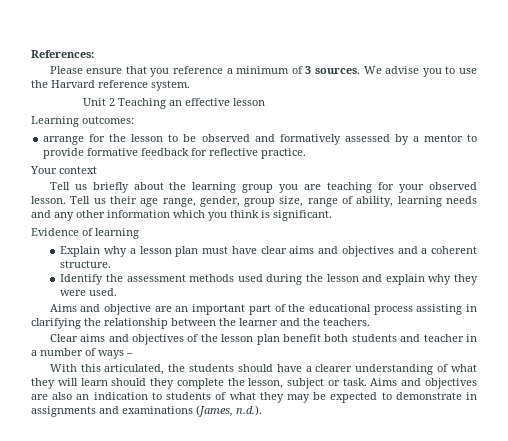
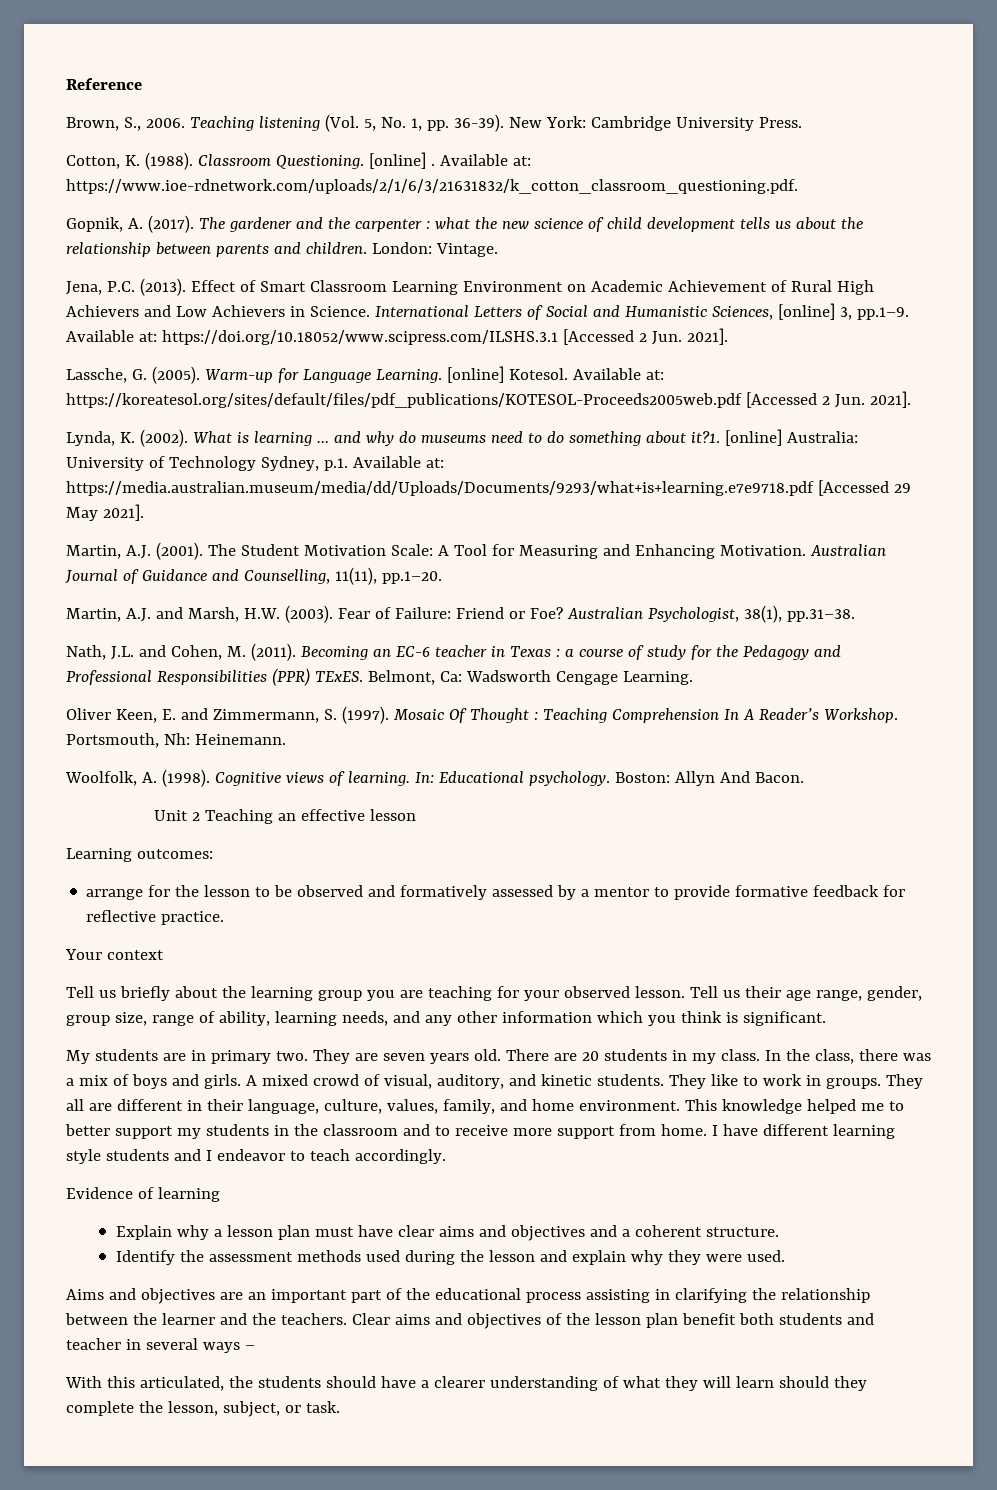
[31,50,94,58] [49,66,478,77] [31,80,190,91] References: // Please ensure that you reference a minimum of 3 sources. We advise you to use the Harvard reference system. -> [66,78,142,90] [66,114,802,132] [66,152,531,170] [66,179,798,194] [66,215,863,233] [66,242,498,257] [66,278,874,296] [66,303,909,320] [66,328,728,345] [66,366,664,384] [66,391,911,408] [66,429,858,447] [66,456,444,471] [66,480,911,496] [66,504,144,521] [66,542,886,560] [65,567,442,585] [66,605,855,623] [66,643,841,661] [66,668,693,686] [66,706,898,724] [66,733,286,748] [65,769,804,787] Reference // Brown, S., 2006. Teaching listening (Vol. 5, No. 1, pp. 36-39). New York: Cambridge University Press. // Cotton, K. (1988). Classroom Questioning. [online] . Available at: https://www.ioe-rdnetwork.com/uploads/2/1/6/3/21631832/k_cotton_classroom_questioning.pdf. // Gopnik, A. (2017). The gardener and the carpenter : what the new science of child development tells us about the relationship between parents and children. London: Vintage. // Jena, P.C. (2013). Effect of Smart Classroom Learning Environment on Academic Achievement of Rural High Achievers and Low Achievers in Science. International Letters of Social and Humanistic Sciences, [online] 3, pp.1–9. Available at: https://doi.org/10.18052/www.scipress.com/ILSHS.3.1 [Accessed 2 Jun. 2021]. // Lassche, G. (2005). Warm-up for Language Learning. [online] Kotesol. Available at: https://koreatesol.org/sites/default/files/pdf_publications/KOTESOL-Proceeds2005web.pdf [Accessed 2 Jun. 2021]. // Lynda, K. (2002). What is learning … and why do museums need to do something about it?1. [online] Australia: University of Technology Sydney, p.1. Available at: https://media.australian.museum/media/dd/Uploads/Documents/9293/what+is+learning.e7e9718.pdf [Accessed 29 May 2021]. // Martin, A.J. (2001). The Student Motivation Scale: A Tool for Measuring and Enhancing Motivation. Australian Journal of Guidance and Counselling, 11(11), pp.1–20. // Martin, A.J. and Marsh, H.W. (2003). Fear of Failure: Friend or Foe? Australian Psychologist, 38(1), pp.31–38. // Nath, J.L. and Cohen, M. (2011). Becoming an EC-6 teacher in Texas : a course of study for the Pedagogy and Professional Responsibilities (PPR) TExES. Belmont, Ca: Wadsworth Cengage Learning. // Oliver Keen, E. and Zimmermann, S. (1997). Mosaic Of Thought : Teaching Comprehension In A Reader’s Workshop. Portsmouth, Nh: Heinemann. // Woolfolk, A. (1998). Cognitive views of learning. In: Educational psychology. Boston: Allyn And Bacon.
[446,196,478,204] needs -> [341,1011,388,1026] needs,
(332, 215) none -> [66,1049,931,1064] [66,1074,923,1089] [66,1099,904,1114] [65,1124,895,1139] [66,1149,446,1164] // My students are in primary two. They are seven years old. There are 20 students in my class. In the class, there was a mix of boys and girls. A mixed crowd of visual, auditory, and kinetic students. They like to work in groups. They all are different in their language, culture, values, family, and home environment. This knowledge helped me to better support my students in the classroom and to receive more support from home. I have different learning style students and I endeavor to teach accordingly.
[104,304,152,315] objective -> [140,1288,215,1304] objectives
(370, 322) // -> (347, 1319) none
[31,348,96,356] a number of -> [145,1338,198,1350] several
[287,378,325,389] subject -> [222,1401,280,1417] subject,
[370,378,478,389] [31,392,478,403] [31,405,262,417] Aims and objectives are also an indication to students of what they may be expected to demonstrate in assignments and examinations (James, n.d.). -> (340, 1407) none

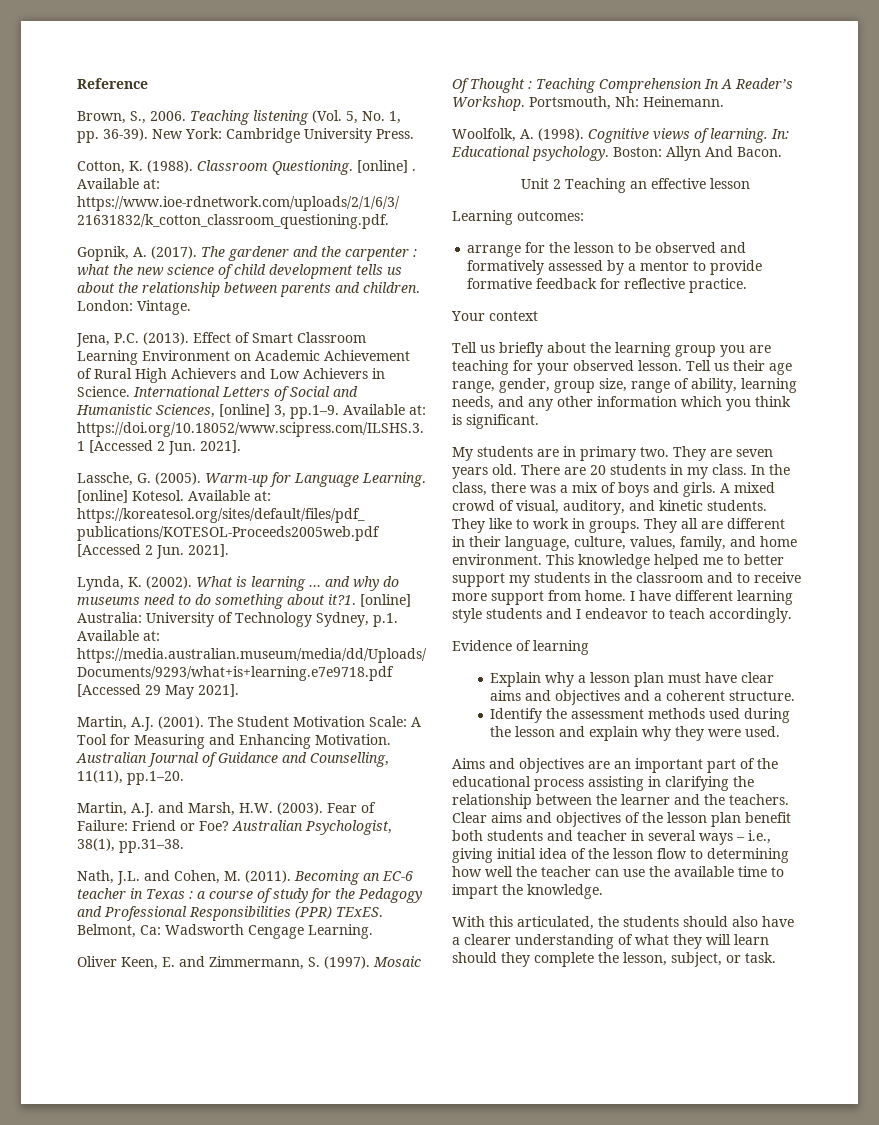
(255, 1347) none -> [748,830,771,844] [452,848,789,863] [452,866,784,877] [452,884,603,899] i.e., giving initial idea of the lesson flow to determining how well the teacher can use the available time to impart the knowledge.
(376, 1382) none -> [732,916,758,927] also

